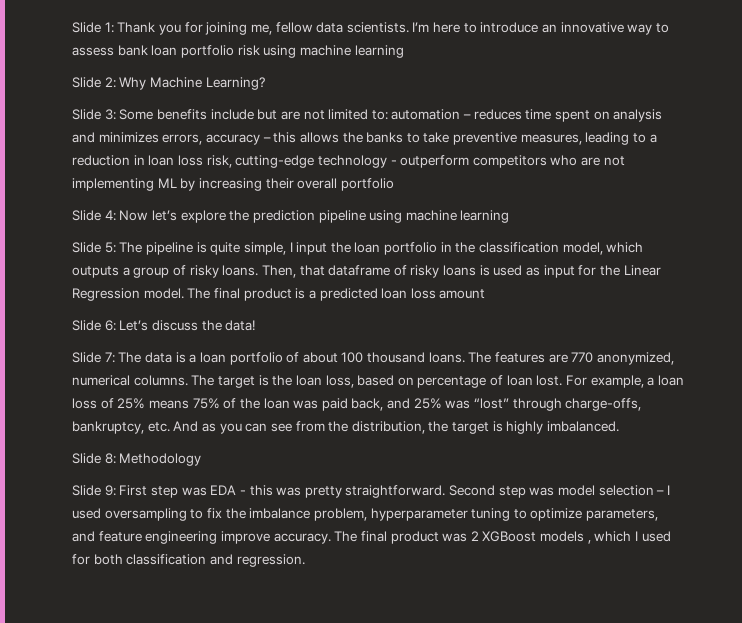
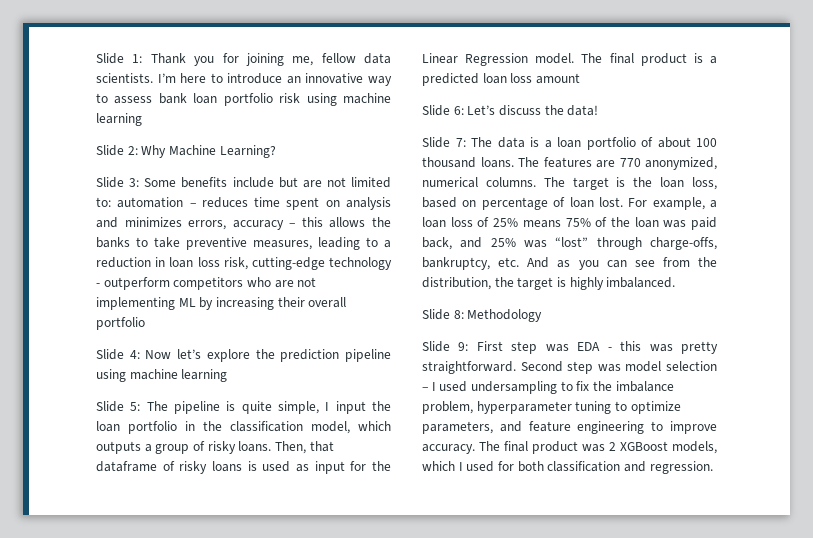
[104,508,187,521] oversampling -> [470,381,557,394] undersampling
(218, 537) none -> [651,421,664,431] to
[540,531,591,544] models , -> [672,441,717,454] models,

